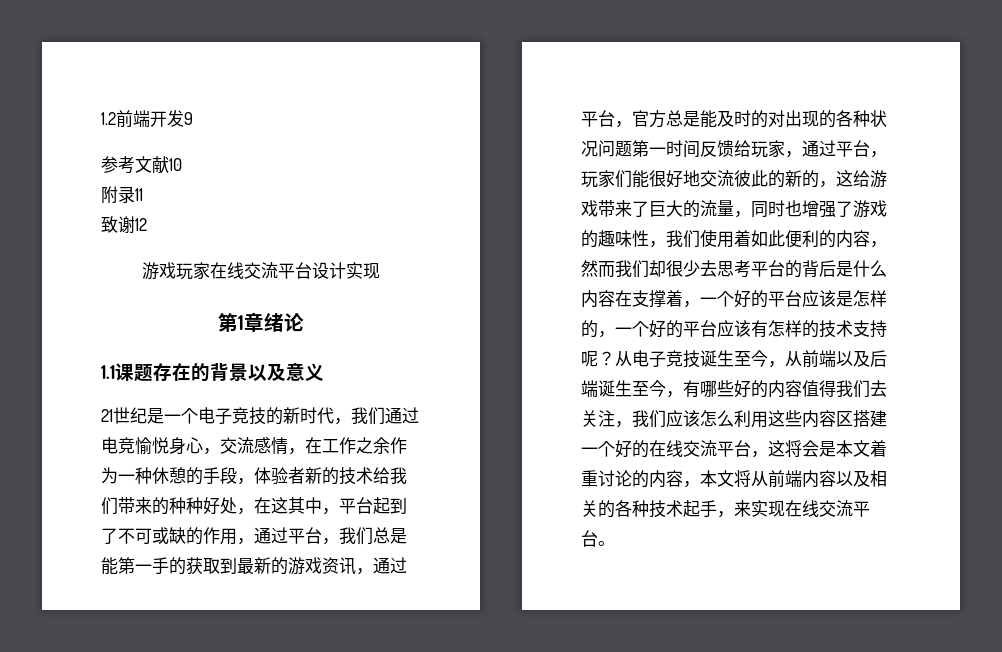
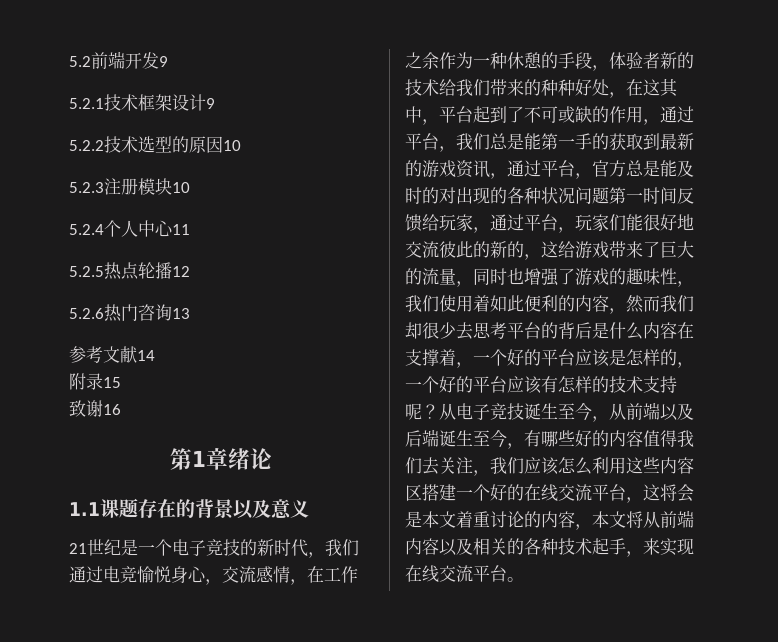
[101,112,116,125] 1.2 -> [69,56,91,67] 5.2
(193, 118) none -> [69,94,215,111] [69,136,241,153] [69,178,190,195] [69,220,190,237] [69,262,190,280] [69,304,190,322] // 5.2.1技术框架设计9 // 5.2.2技术选型的原因10 // 5.2.3注册模块10 // 5.2.4个人中心11 // 5.2.5热点轮播12 // 5.2.6热门咨询13
[169,158,182,171] 10 -> [137,350,155,361] 14
[135,188,143,201] 11 -> [103,377,121,388] 15
[135,218,147,231] [142,262,380,280] 12 // 游戏玩家在线交流平台设计实现 -> [103,404,121,415] 16

